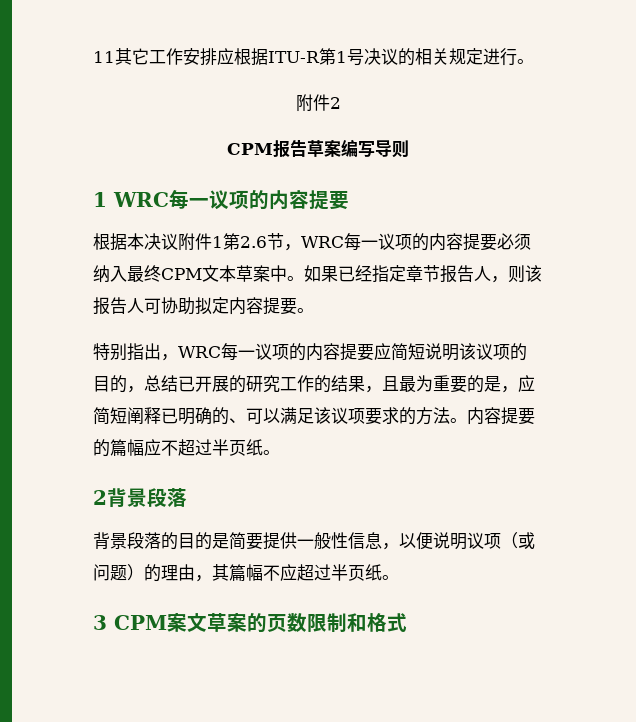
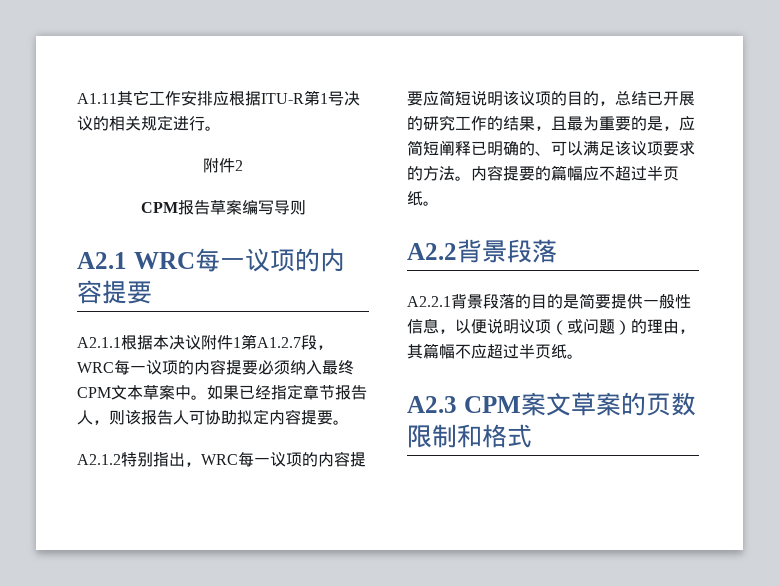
[93,51,115,63] 11 -> [77,93,117,104] A1.11
[93,192,107,207] 1 -> [77,252,127,269] A2.1
(349, 200) none -> [77,337,121,348] A2.1.1
[240,233,284,250] 2.6节 -> [257,335,317,350] A1.2.7段
(314, 310) none -> [77,454,121,465] A2.1.2
[93,490,107,505] 2 -> [407,243,457,260] A2.2
(187, 497) none -> [407,296,451,307] A2.2.1
[93,615,107,630] 3 -> [407,396,457,413] A2.3

